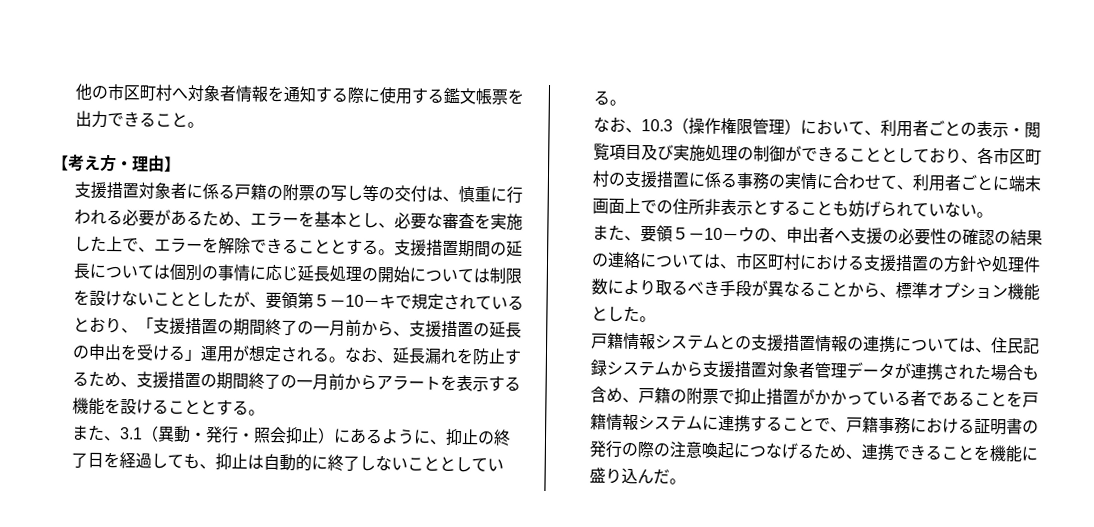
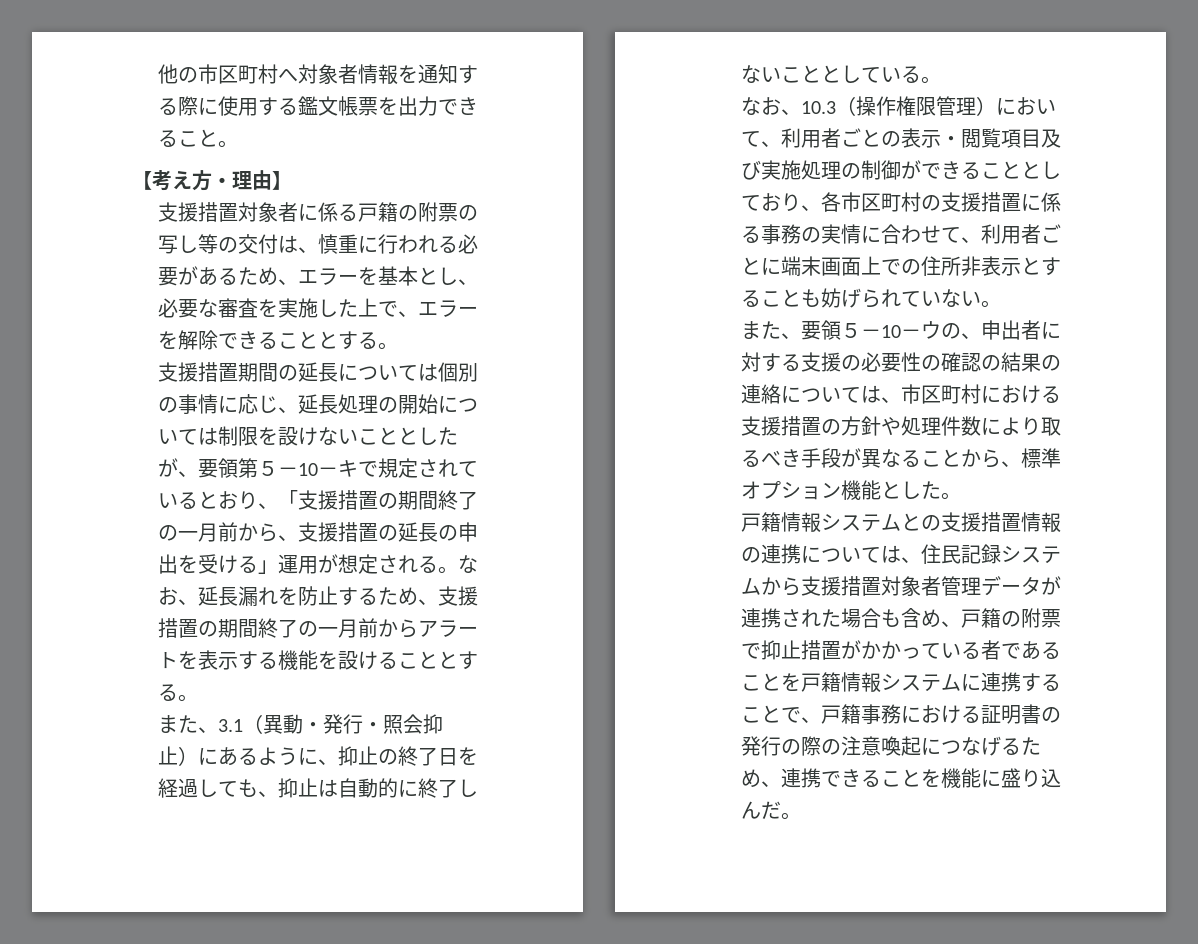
(396, 252) none -> (399, 346) //
(299, 273) none -> [278,407,299,413] 、
[834,230,852,242] へ -> [1041,322,1062,339] [741,352,802,372] に対する

